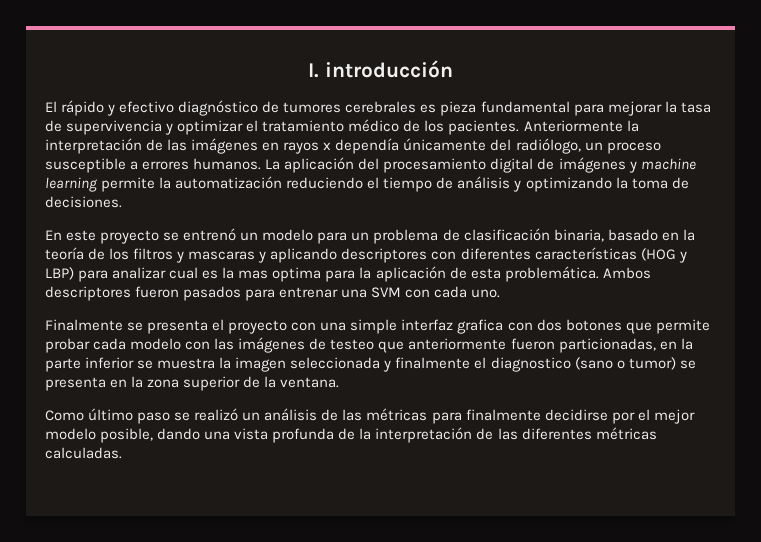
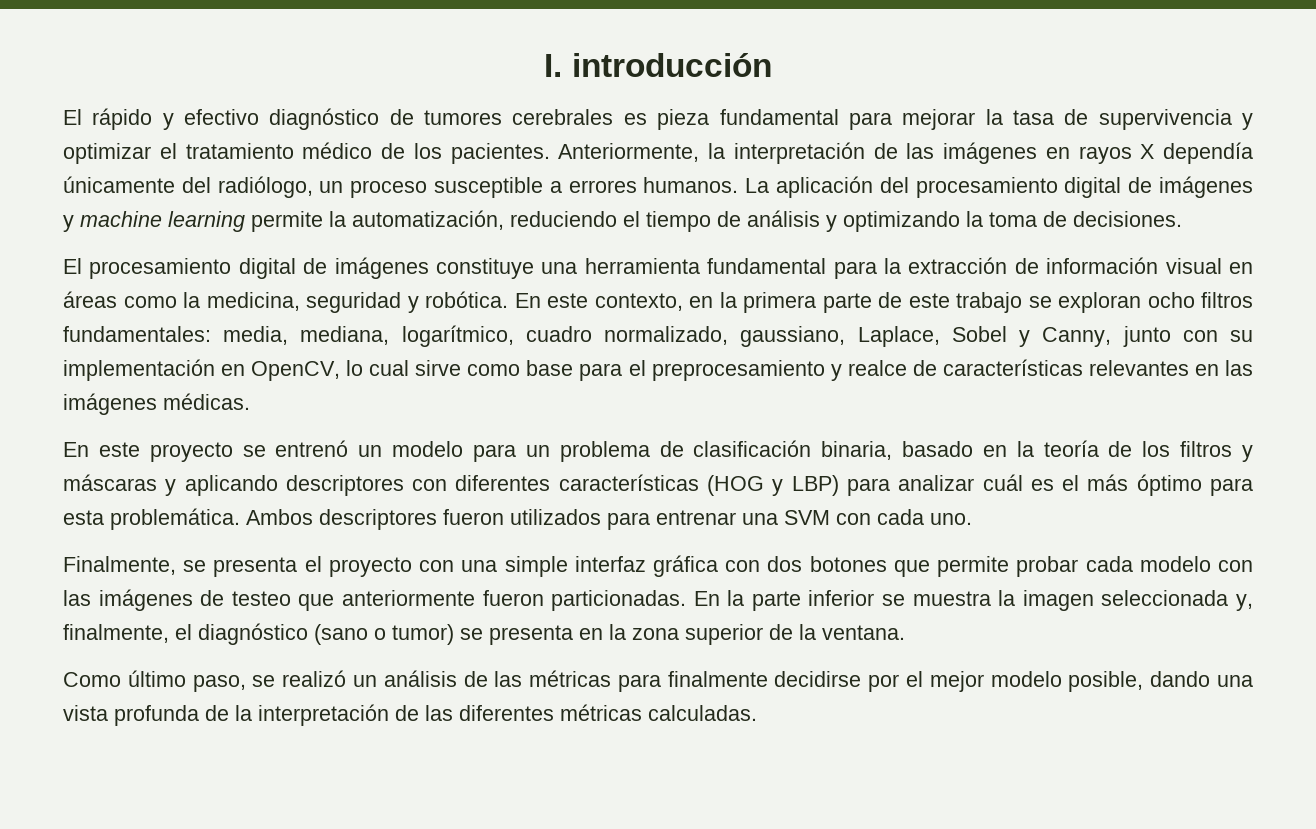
[523,120,623,132] Anteriormente -> [558,143,700,162] Anteriormente,
[323,142,332,150] x -> [1140,144,1155,159] X
[175,176,283,189] automatización -> [352,210,504,230] automatización,
(122, 202) none -> [63,257,1253,279] [63,291,1253,313] [63,325,1254,347] [63,359,1253,381] [63,393,250,415] // El procesamiento digital de imágenes constituye una herramienta fundamental para la extracción de información visual en áreas como la medicina, seguridad y robótica. En este contexto, en la primera parte de este trabajo se exploran ocho filtros fundamentales: media, mediana, logarítmico, cuadro normalizado, gaussiano, Laplace, Sobel y Canny, junto con su implementación en OpenCV, lo cual sirve como base para el preprocesamiento y realce de características relevantes en las imágenes médicas.
[188,251,256,260] mascaras -> [63,474,157,491] máscaras
[169,266,467,282] cual es la mas optima para la aplicación de -> [982,474,1253,496] cuál es el más óptimo para
[183,286,242,301] pasados -> [510,509,601,525] utilizados
[45,319,123,331] Finalmente -> [63,556,176,575] Finalmente,
[457,319,504,334] grafica -> [653,555,718,577] gráfica
[558,338,677,353] particionadas, en -> [551,590,720,611] particionadas. En
[383,357,571,372] y finalmente el diagnostico -> [1236,594,1253,611] [63,623,308,645] y, finalmente, el diagnóstico
[137,412,171,424] paso -> [192,675,246,692] paso,

